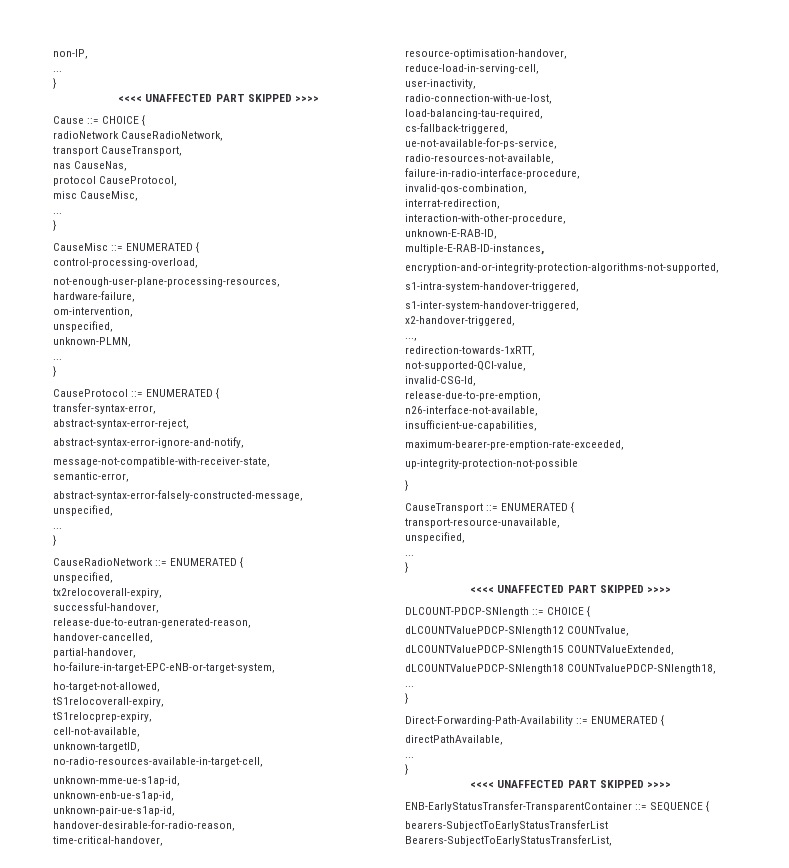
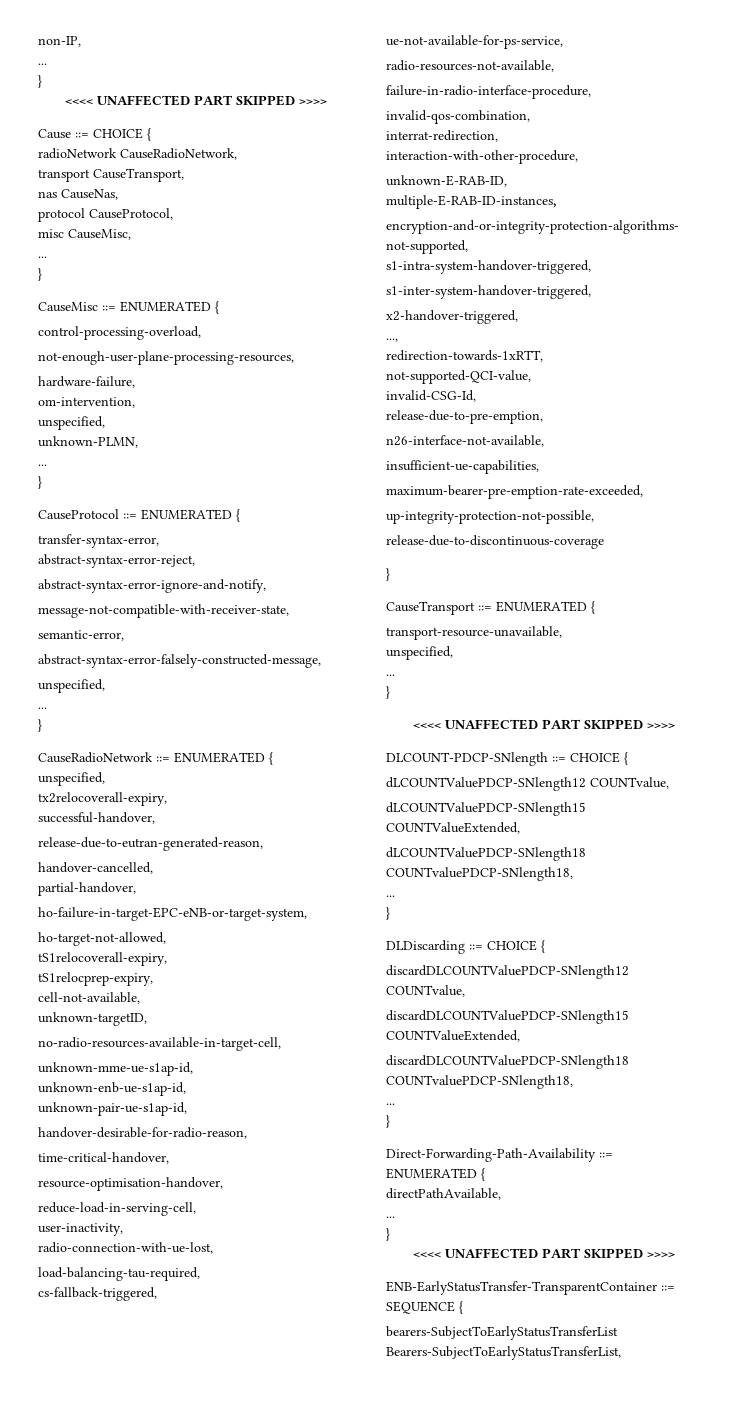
[405,459,578,469] up-integrity-protection-not-possible -> [386,510,594,524] [386,535,604,549] up-integrity-protection-not-possible, // release-due-to-discontinuous-coverage
(408, 698) none -> [386,940,545,954] [386,965,629,979] [386,985,465,997] [386,1010,629,1024] [386,1030,520,1042] [386,1055,629,1069] [386,1075,573,1089] [386,1103,395,1105] [386,1115,390,1128] // DLDiscarding ::= CHOICE { // discardDLCOUNTValuePDCP-SNlength12 COUNTvalue, // discardDLCOUNTValuePDCP-SNlength15 COUNTValueExtended, // discardDLCOUNTValuePDCP-SNlength18 COUNTvaluePDCP-SNlength18, // ... // }

